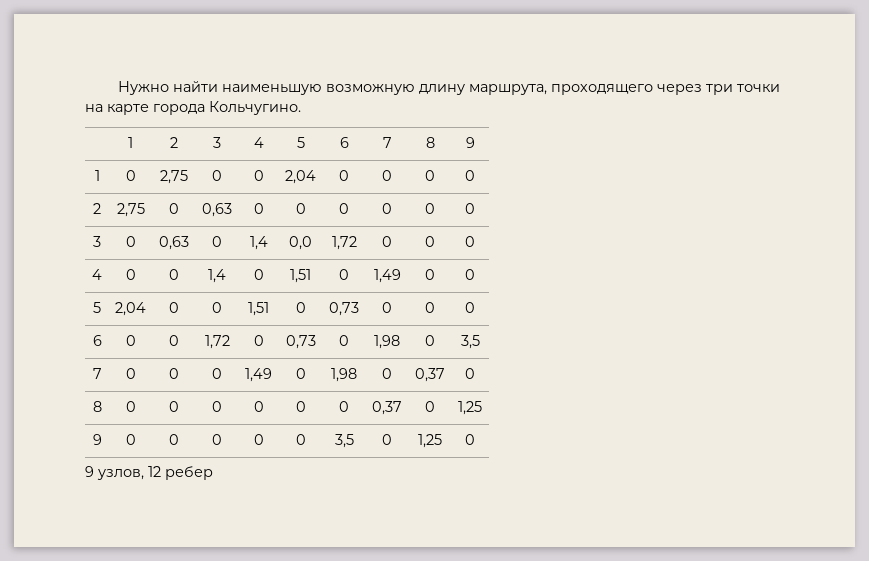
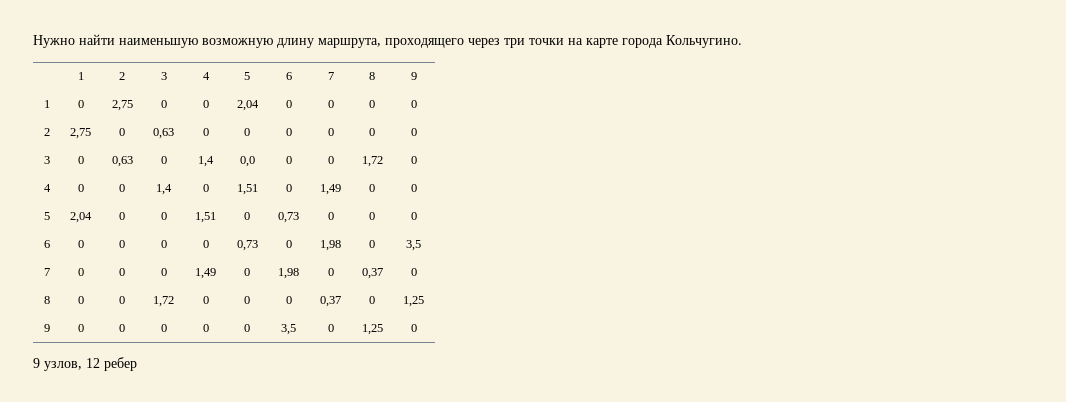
[331,236,357,250] [382,236,392,247] [425,236,435,247] 1,72 | 0 | 0 -> [285,156,292,164] [327,156,334,164] [361,156,383,167] 0 | 0 | 1,72
[204,335,230,349] 1,72 -> [160,240,167,248] 0
[212,401,222,412] 0 -> [153,296,174,307] 1,72

